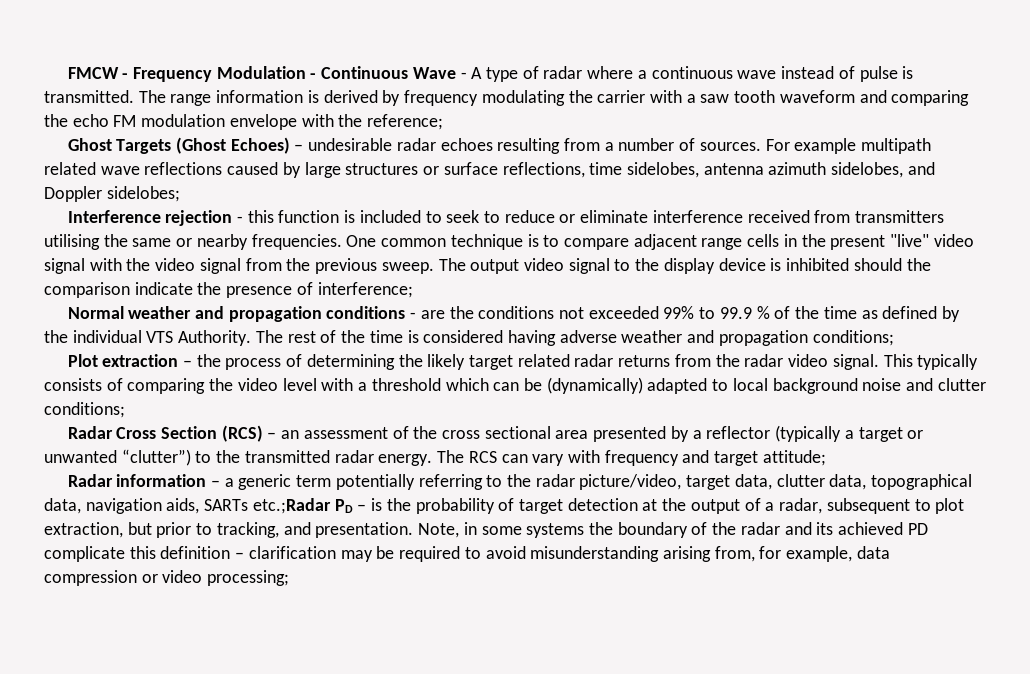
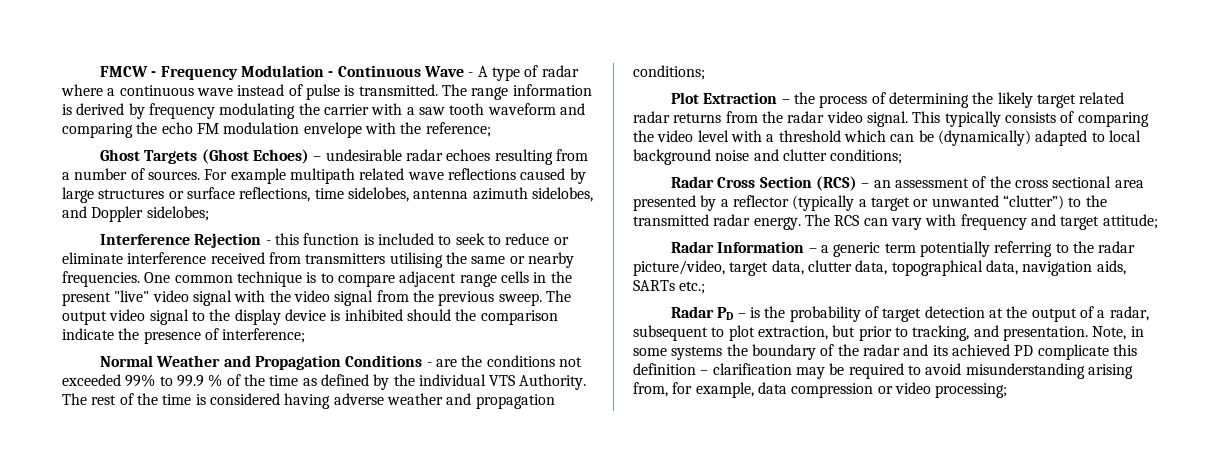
[165,210,233,226] rejection -> [194,233,262,248] Rejection
[128,306,406,322] weather and propagation conditions -> [156,355,423,370] Weather and Propagation Conditions
[102,354,179,367] extraction -> [703,92,778,104] Extraction
[116,474,207,487] information -> [717,241,805,253] Information
[252,498,331,514] etc.;Radar -> [679,281,706,294] [671,306,715,318] etc.; // Radar

